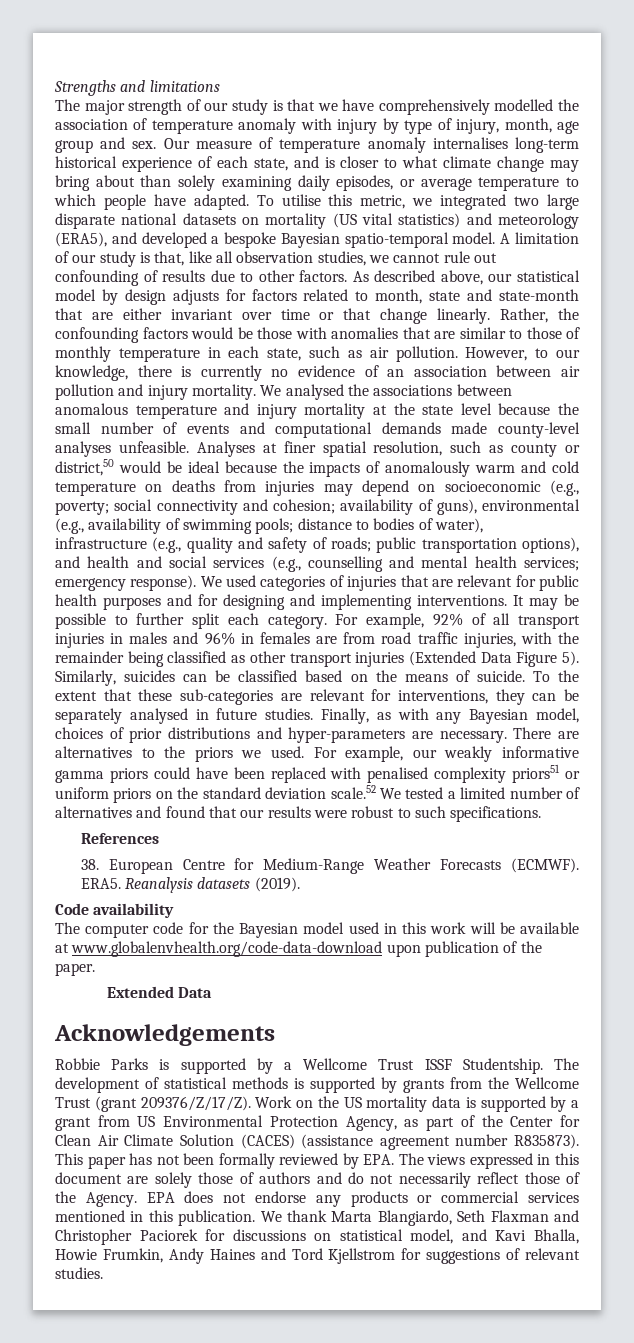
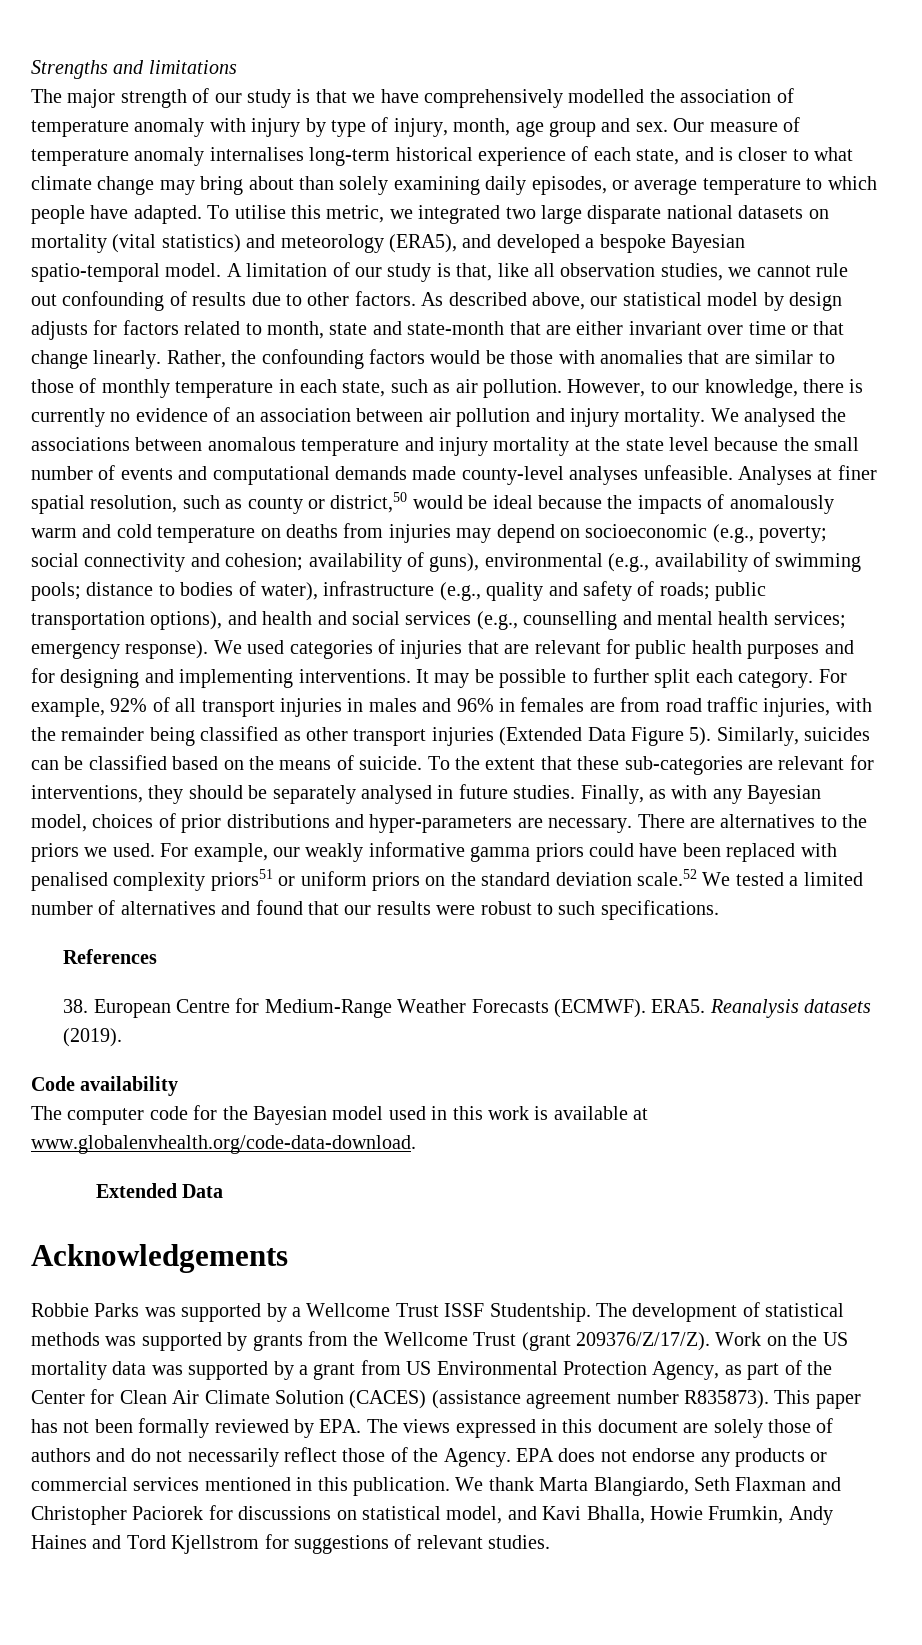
[332,213,393,228] (US vital -> [112,234,157,253] (vital
[532,693,557,701] can -> [188,785,243,799] should
[469,922,579,934] [55,941,542,957] [55,963,95,976] will be available at www.globalenvhealth.org/code-data-download upon publication of the paper. -> [534,1106,649,1120] [31,1135,416,1154] is available at www.globalenvhealth.org/code-data-download.
[159,1059,170,1070] is -> [144,1307,176,1317] was
[294,1078,304,1089] is -> [105,1336,137,1346] was
[465,1097,476,1108] is -> [151,1365,183,1375] was

